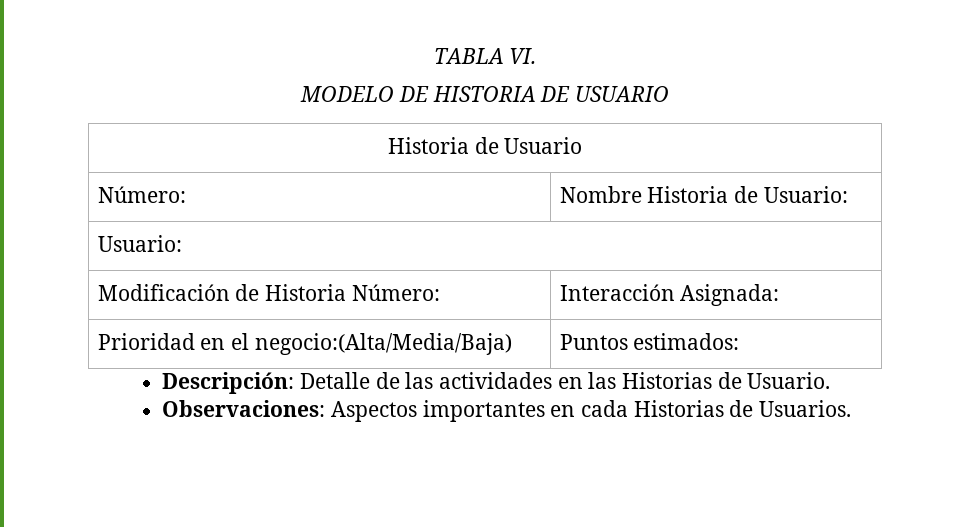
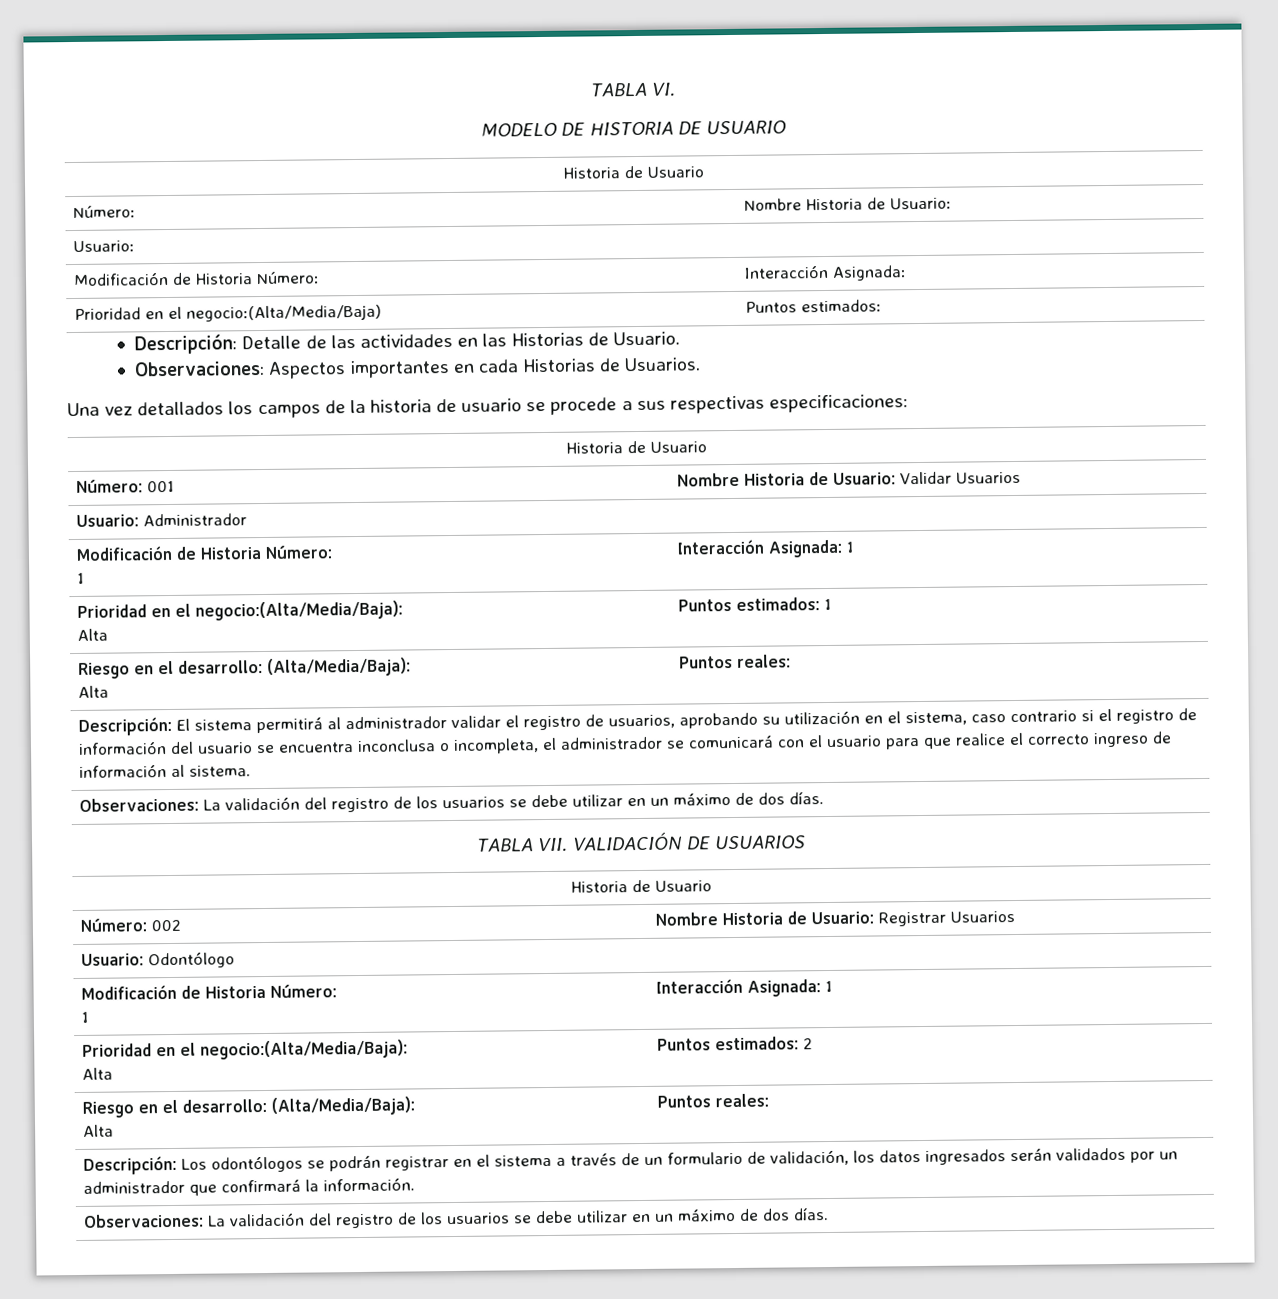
(852, 408) none -> [67,394,908,419] [566,440,707,454] [76,479,176,493] [677,471,1022,487] [76,513,248,527] [76,545,334,561] [77,572,86,584] [677,539,855,558] [77,600,404,621] [77,628,109,641] [678,597,833,612] [78,657,412,679] [78,685,110,698] [679,654,792,669] [78,708,1198,736] [78,731,1173,755] [79,764,252,778] [79,791,825,813] [477,832,806,853] [571,879,712,893] [80,918,182,932] [655,911,1016,927] [81,951,236,969] [81,984,338,1000] [81,1011,90,1023] [656,978,834,997] [82,1039,409,1060] [82,1067,114,1080] [657,1036,814,1051] [82,1096,416,1118] [83,1124,115,1137] [657,1093,770,1108] [83,1147,1179,1175] [83,1177,416,1196] [83,1207,830,1229] // Una vez detallados los campos de la historia de usuario se procede a sus respectivas especificaciones: // Historia de Usuario // Número: 001 | Nombre Historia de Usuario: Validar Usuarios // Usuario: Administrador // Modificación de Historia Número: // 1 | Interacción Asignada: 1 // Prioridad en el negocio:(Alta/Media/Baja): // Alta | Puntos estimados: 1 // Riesgo en el desarrollo: (Alta/Media/Baja): // Alta | Puntos reales: // Descripción: El sistema permitirá al administrador validar el registro de usuarios, aprobando su utilización en el sistema, caso contrario si el registro de información del usuario se encuentra inconclusa o incompleta, el administrador se comunicará con el usuario para que realice el correcto ingreso de información al sistema. // Observaciones: La validación del registro de los usuarios se debe utilizar en un máximo de dos días. // TABLA VII. VALIDACIÓN DE USUARIOS // Historia de Usuario // Número: 002 | Nombre Historia de Usuario: Registrar Usuarios // Usuario: Odontólogo // Modificación de Historia Número: // 1 | Interacción Asignada: 1 // Prioridad en el negocio:(Alta/Media/Baja): // Alta | Puntos estimados: 2 // Riesgo en el desarrollo: (Alta/Media/Baja): // Alta | Puntos reales: // Descripción: Los odontólogos se podrán registrar en el sistema a través de un formulario de validación, los datos ingresados serán validados por un administrador que confirmará la información. // Observaciones: La validación del registro de los usuarios se debe utilizar en un máximo de dos días.

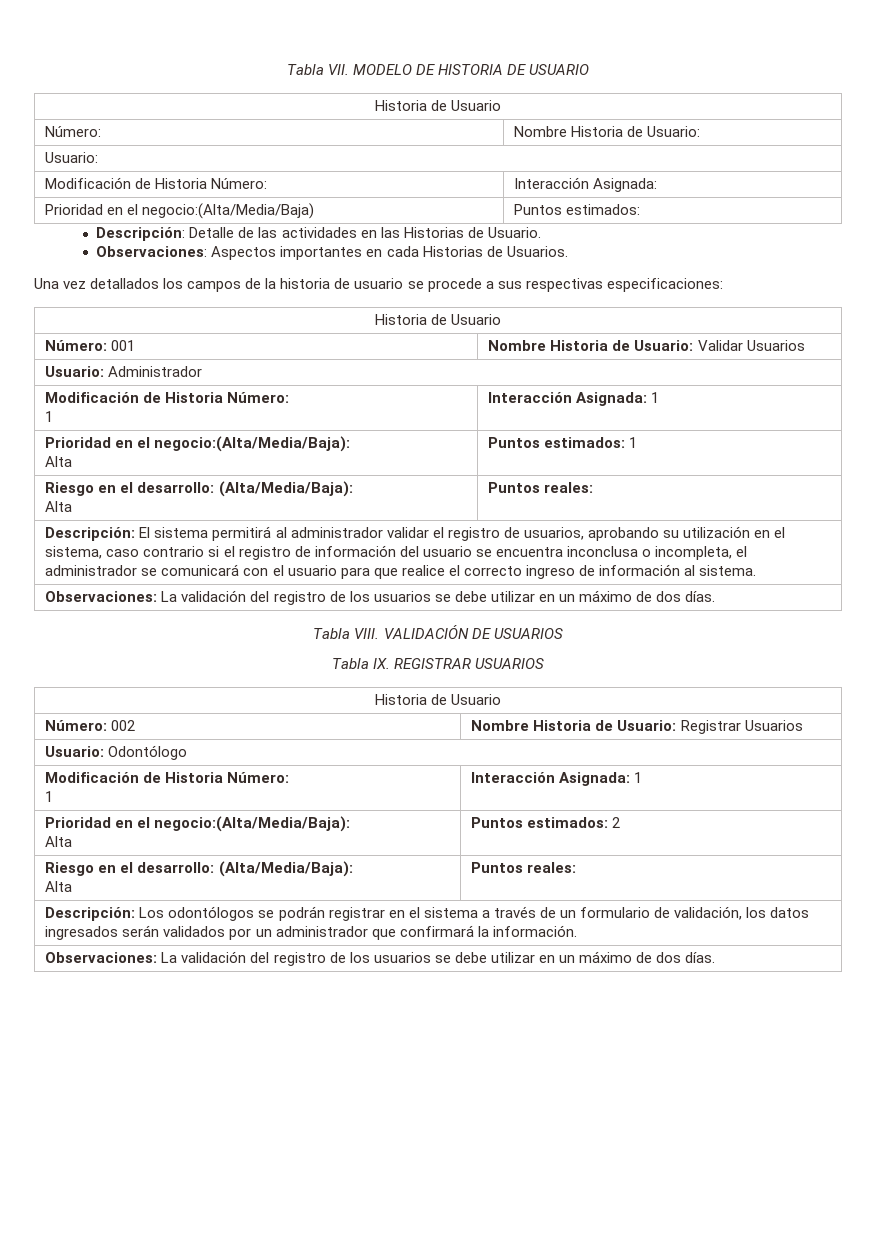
[589,82,677,97] TABLA VI. // -> [286,64,349,75] Tabla VII.
[477,837,569,853] TABLA VII. -> [313,628,380,639] Tabla VIII.
(806, 842) none -> [331,658,545,669] // Tabla IX. REGISTRAR USUARIOS

